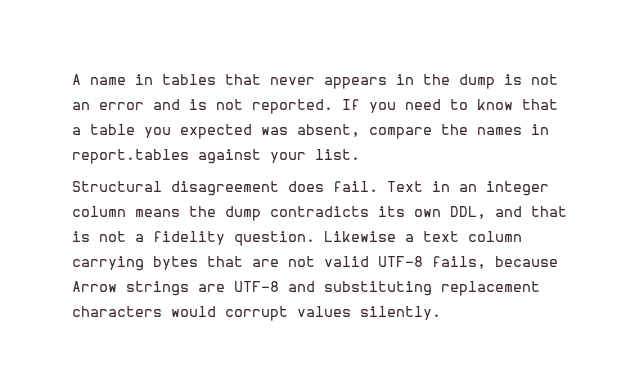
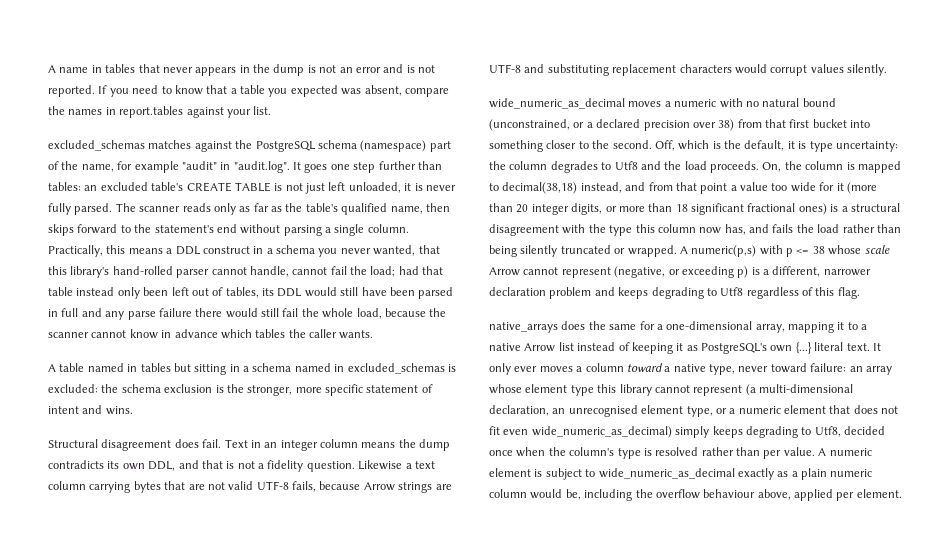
(360, 154) none -> [48,140,451,152] [48,161,442,173] [48,182,456,194] [48,203,450,215] [48,224,409,236] [48,245,440,257] [48,266,444,278] [48,287,454,299] [48,308,447,320] [48,329,374,339] [48,363,456,375] [48,384,433,396] [48,405,133,415] // excluded_schemas matches against the PostgreSQL schema (namespace) part of the name, for example "audit" in "audit.log". It goes one step further than tables: an excluded table's CREATE TABLE is not just left unloaded, it is never fully parsed. The scanner reads only as far as the table's qualified name, then skips forward to the statement's end without parsing a single column. Practically, this means a DDL construct in a schema you never wanted, that this library's hand-rolled parser cannot handle, cannot fail the load; had that table instead only been left out of tables, its DDL would still have been parsed in full and any parse failure there would still fail the whole load, because the scanner cannot know in advance which tables the caller wants. // A table named in tables but sitting in a schema named in excluded_schemas is excluded: the schema exclusion is the stronger, more specific statement of intent and wins.
(441, 313) none -> [489,98,836,109] [489,119,871,131] [489,140,898,152] [489,161,901,173] [489,182,877,194] [489,203,900,215] [489,224,901,236] [489,245,890,257] [489,266,871,278] [489,287,860,299] [489,321,868,333] [489,342,881,354] [489,363,892,375] [489,384,853,396] [489,405,899,417] [489,426,885,438] [489,447,872,459] [489,468,873,480] [489,489,902,501] // wide_numeric_as_decimal moves a numeric with no natural bound (unconstrained, or a declared precision over 38) from that first bucket into something closer to the second. Off, which is the default, it is type uncertainty: the column degrades to Utf8 and the load proceeds. On, the column is mapped to decimal(38,18) instead, and from that point a value too wide for it (more than 20 integer digits, or more than 18 significant fractional ones) is a structural disagreement with the type this column now has, and fails the load rather than being silently truncated or wrapped. A numeric(p,s) with p <= 38 whose scale Arrow cannot represent (negative, or exceeding p) is a different, narrower declaration problem and keeps degrading to Utf8 regardless of this flag. // native_arrays does the same for a one-dimensional array, mapping it to a native Arrow list instead of keeping it as PostgreSQL's own {...} literal text. It only ever moves a column toward a native type, never toward failure: an array whose element type this library cannot represent (a multi-dimensional declaration, an unrecognised element type, or a numeric element that does not fit even wide_numeric_as_decimal) simply keeps degrading to Utf8, decided once when the column's type is resolved rather than per value. A numeric element is subject to wide_numeric_as_decimal exactly as a plain numeric column would be, including the overflow behaviour above, applied per element.

